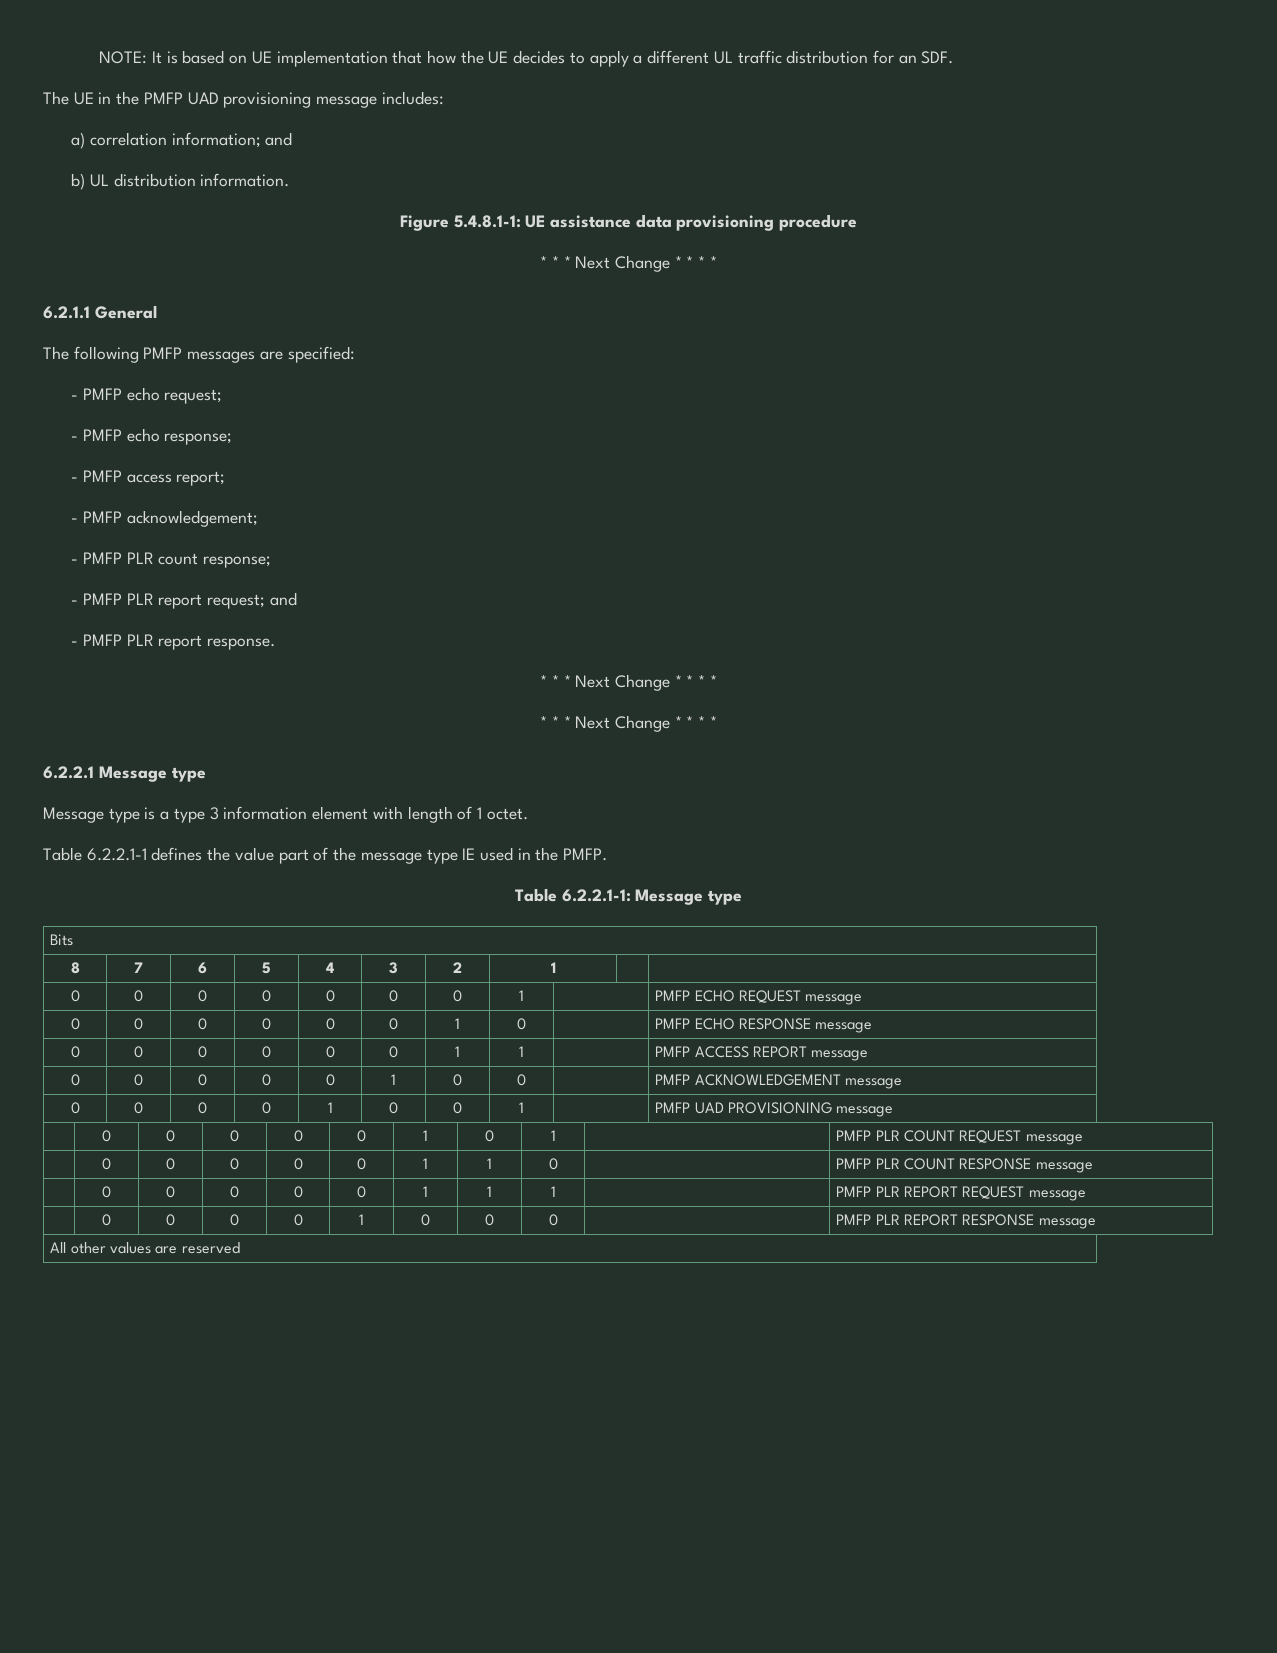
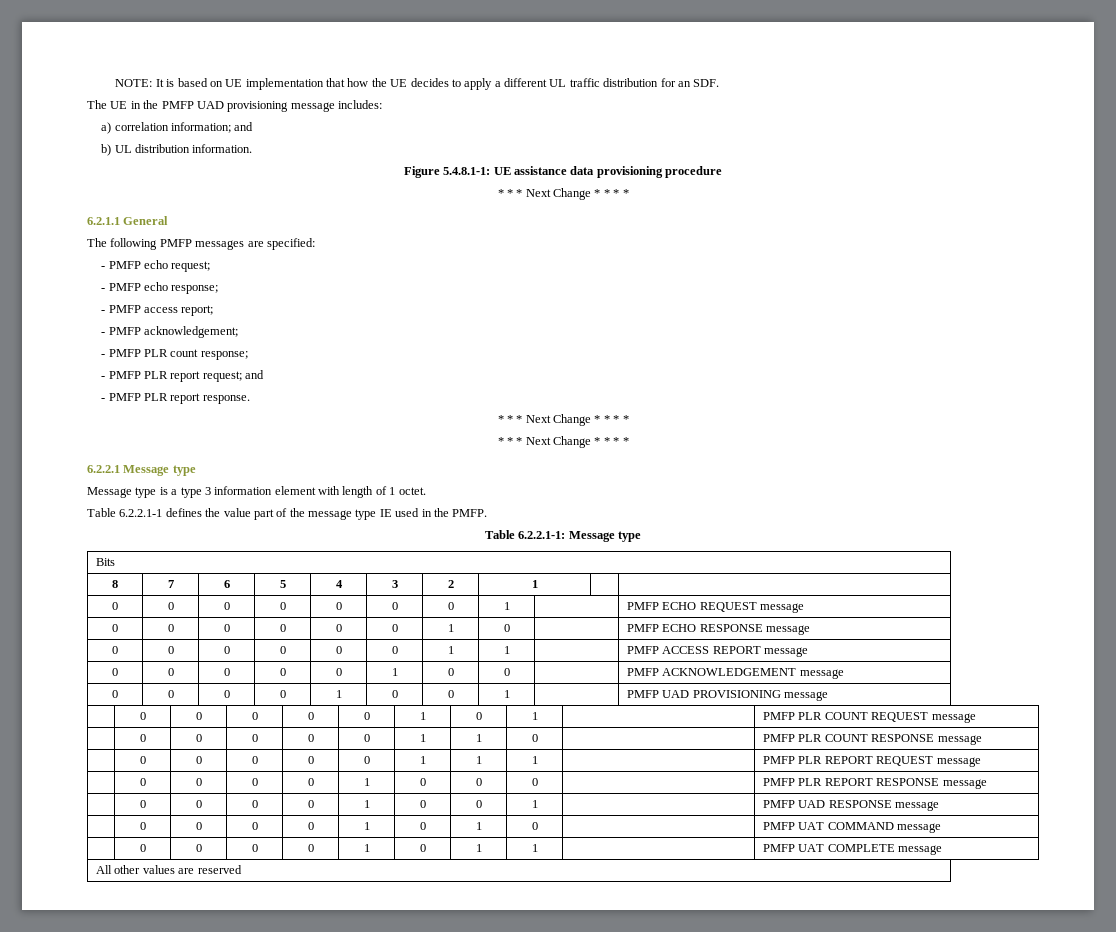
(1096, 1223) none -> [139,800,146,808] [195,800,202,808] [251,800,258,808] [307,800,314,808] [363,800,370,808] [419,800,426,808] [475,800,482,808] [531,800,538,808] [763,800,940,811] [139,822,146,830] [195,822,202,830] [251,822,258,830] [307,822,314,830] [363,822,370,830] [419,822,426,830] [475,822,482,830] [531,822,538,830] [763,822,942,833] [139,844,146,852] [195,844,202,852] [251,844,258,852] [307,844,314,852] [363,844,370,852] [419,844,426,852] [475,844,482,852] [531,844,538,852] [763,844,943,855] // | 0 | 0 | 0 | 0 | 1 | 0 | 0 | 1 | | PMFP UAD RESPONSE message // | 0 | 0 | 0 | 0 | 1 | 0 | 1 | 0 | | PMFP UAT COMMAND message // | 0 | 0 | 0 | 0 | 1 | 0 | 1 | 1 | | PMFP UAT COMPLETE message

